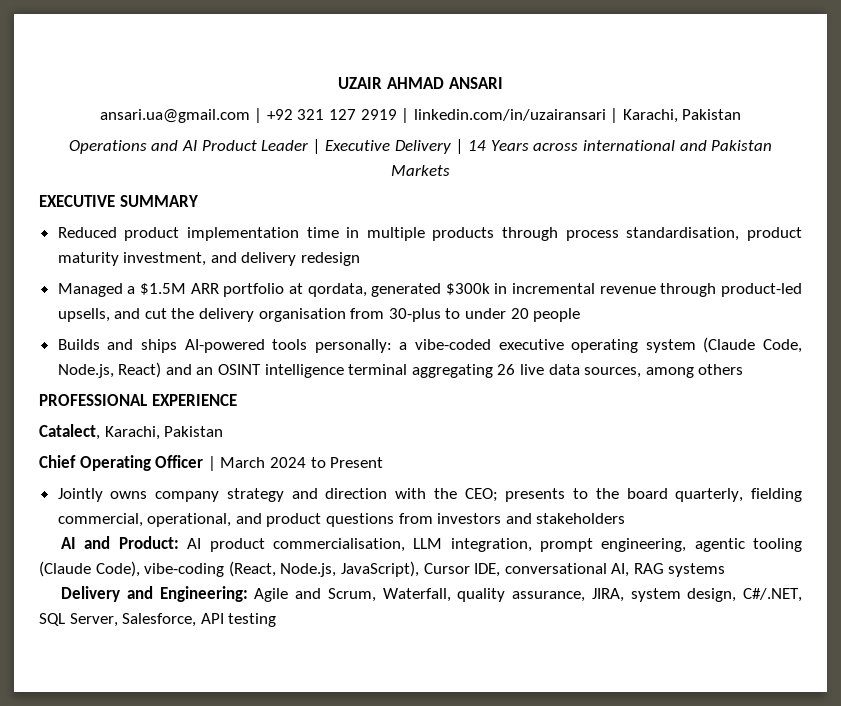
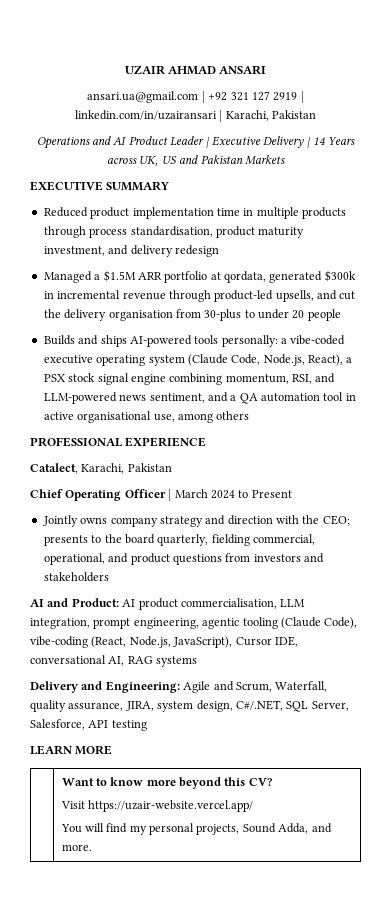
[582,140,675,151] international -> [139,156,177,166] UK, US
[118,362,642,378] React) and an OSINT intelligence terminal aggregating 26 live data sources, -> [308,354,353,366] [43,373,336,385] [43,392,356,404] [43,411,175,423] React), a PSX stock signal engine combining momentum, RSI, and LLM-powered news sentiment, and a QA automation tool in active organisational use,
(277, 620) none -> [30,745,113,755] [61,777,272,789] [60,800,253,812] [60,823,332,835] [61,844,92,851] // LEARN MORE // | Want to know more beyond this CV? // Visit https://uzair-website.vercel.app/ // You will find my personal projects, Sound Adda, and more.

